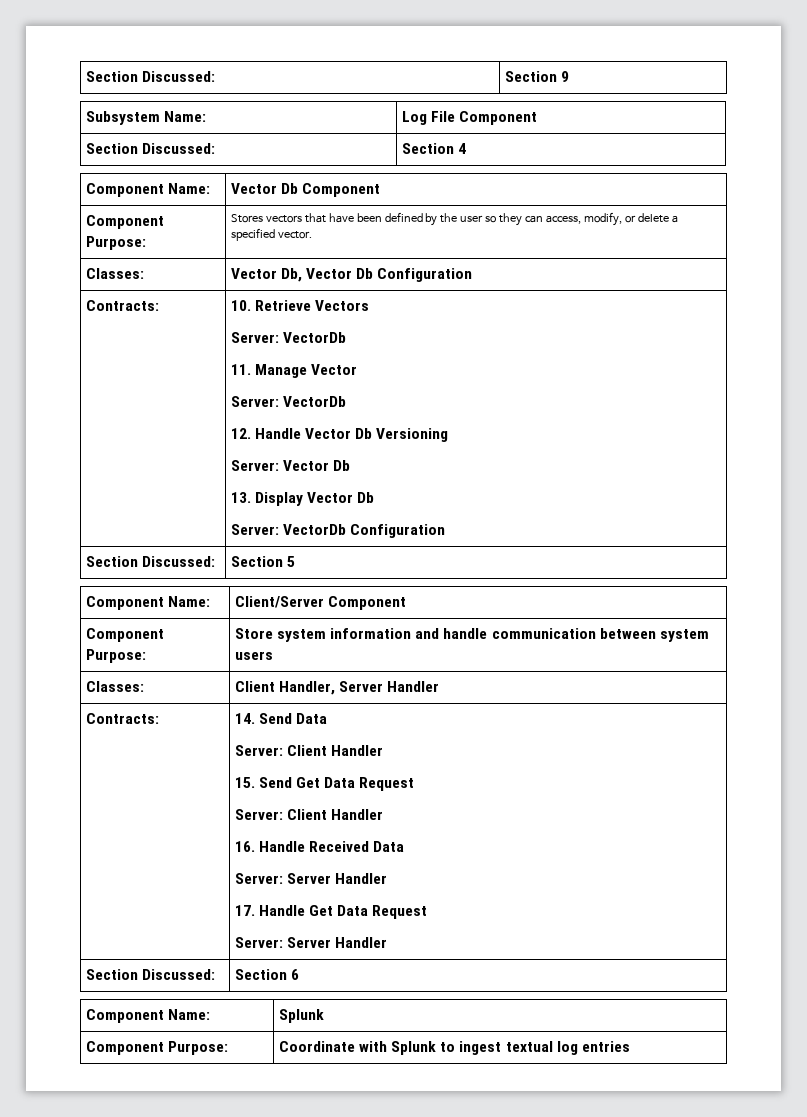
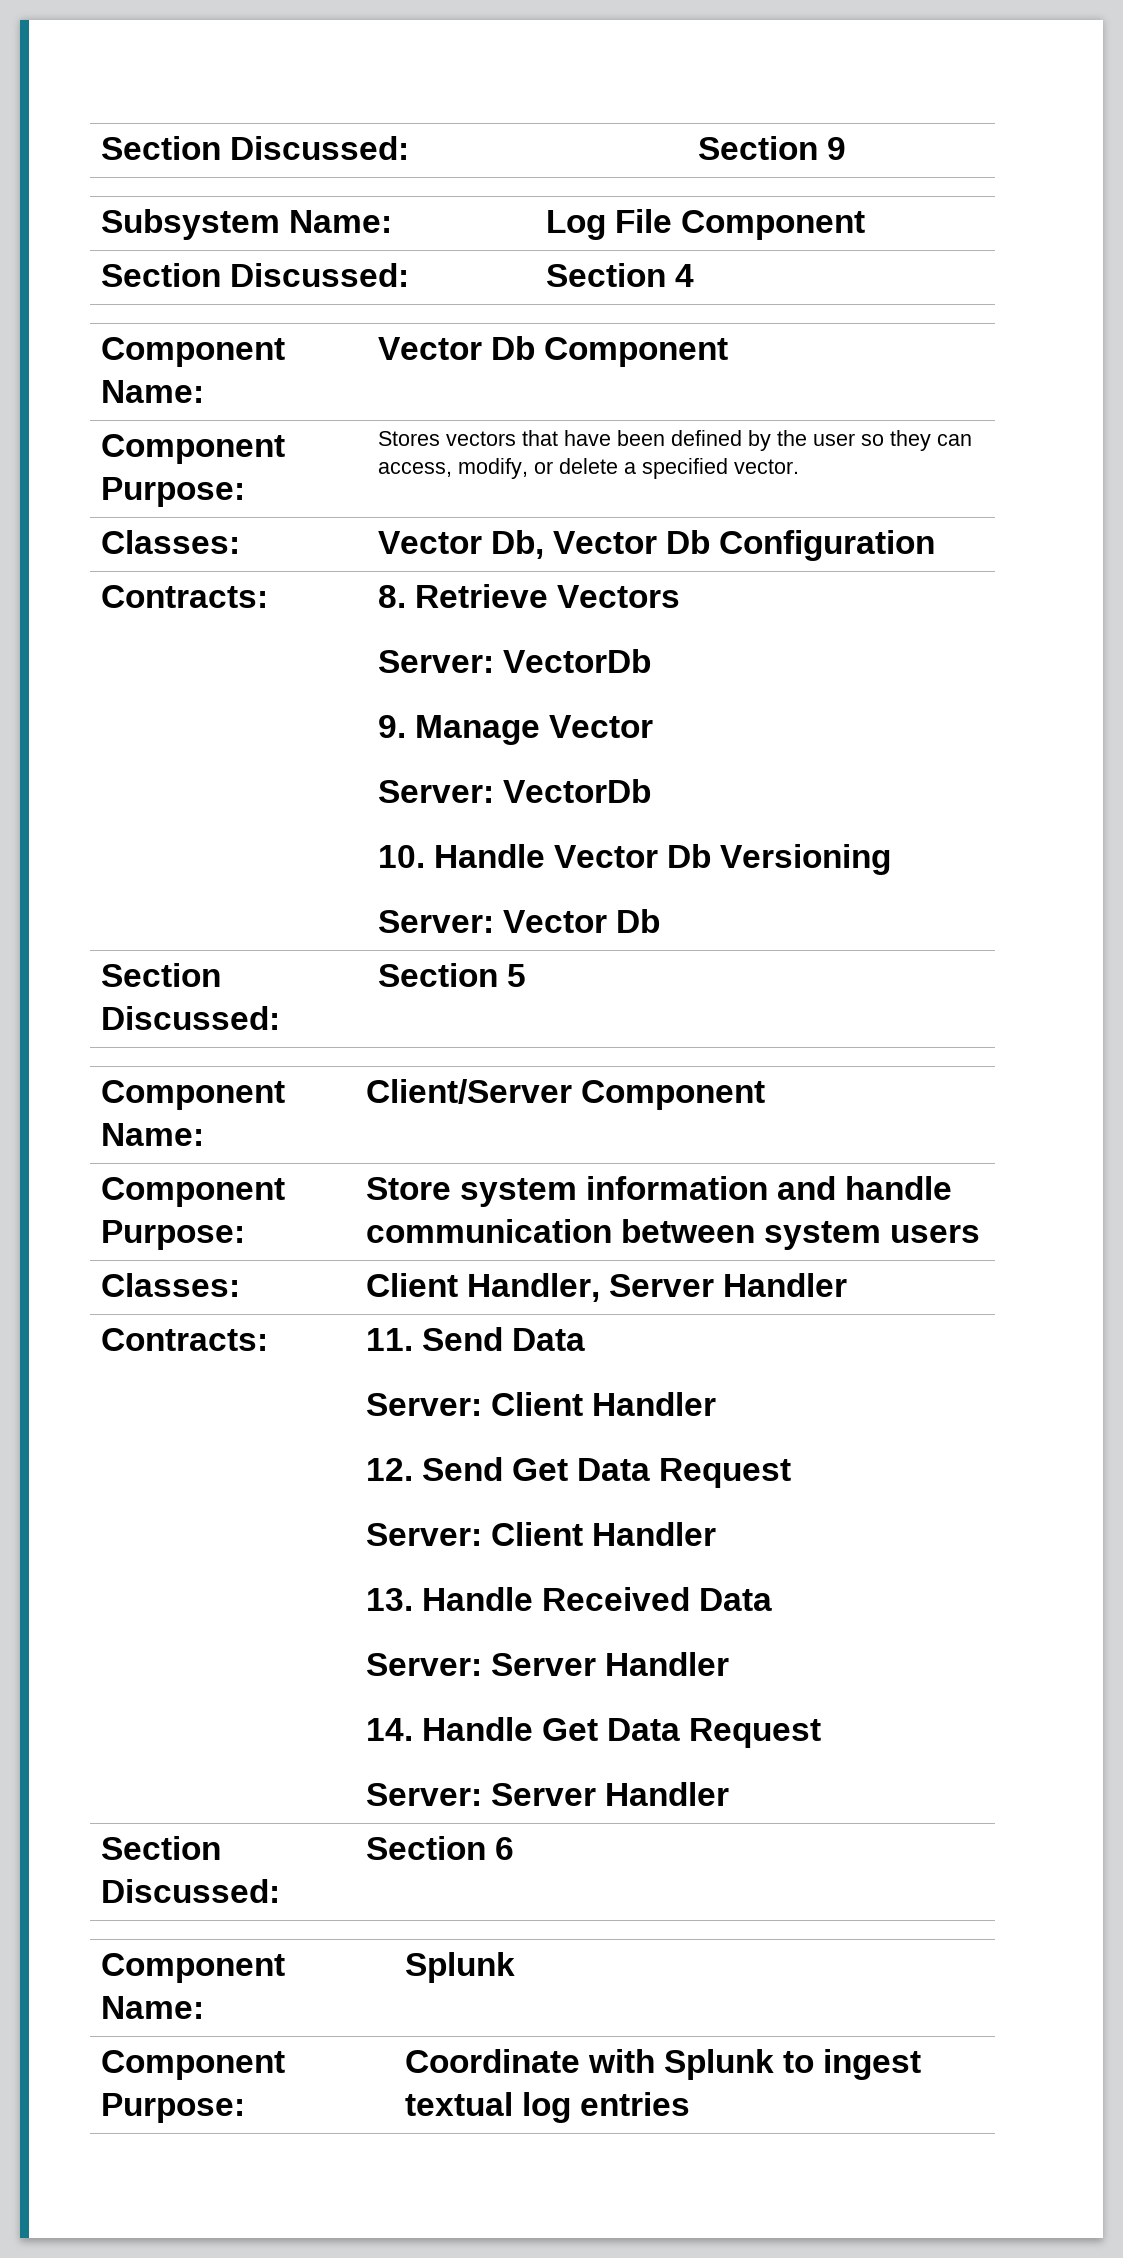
[230,300,251,311] 10. -> [377,585,406,608] 8.
[230,364,251,375] 11. -> [377,715,406,738] 9.
[230,428,251,439] 12. -> [377,845,425,868] 10.
[230,492,375,506] [230,524,446,538] // 13. Display Vector Db // Server: VectorDb Configuration -> (660, 921) none
[234,713,255,724] 14. -> [365,1328,413,1351] 11.
[234,777,255,788] 15. -> [365,1458,413,1481] 12.
[234,841,255,852] 16. -> [365,1588,413,1611] 13.
[234,905,255,916] 17. -> [365,1718,413,1741] 14.

